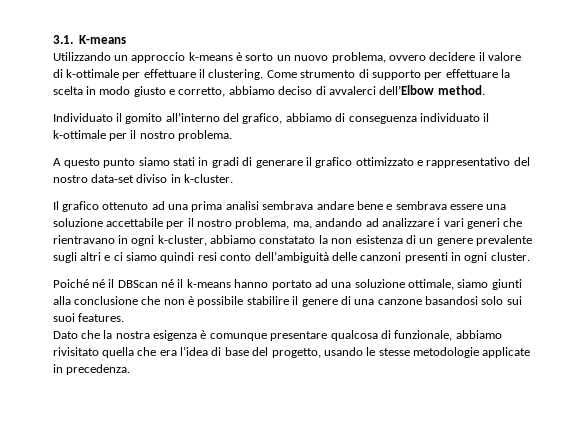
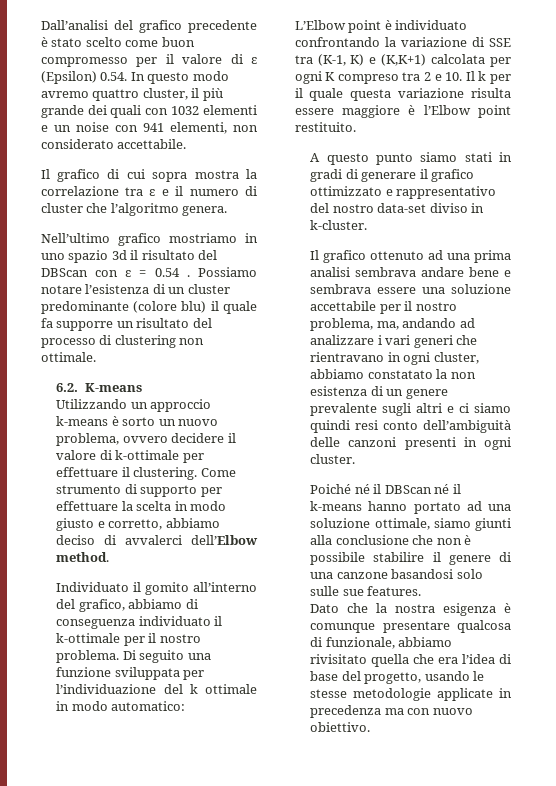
[52,35,73,44] 3.1. -> [40,20,257,33] [40,37,195,47] [40,54,258,67] [40,71,229,84] [40,88,223,101] [40,105,257,118] [40,122,258,134] [40,139,187,149] [40,169,257,182] [40,186,257,196] [40,203,228,216] [40,233,258,246] [40,250,218,263] [40,267,257,277] [40,284,230,294] [40,301,257,314] [40,318,212,331] [40,335,205,348] [40,352,96,362] [56,383,79,392] Dall’analisi del grafico precedente è stato scelto come buon compromesso per il valore di ε (Epsilon) 0.54. In questo modo avremo quattro cluster, il più grande dei quali con 1032 elementi e un noise con 941 elementi, non considerato accettabile. // Il grafico di cui sopra mostra la correlazione tra ε e il numero di cluster che l’algoritmo genera. // Nell’ultimo grafico mostriamo in uno spazio 3d il risultato del DBScan con ε = 0.54 . Possiamo notare l’esistenza di un cluster predominante (colore blu) il quale fa supporre un risultato del processo di clustering non ottimale. // 6.2.
(233, 135) none -> [122,650,211,663] [56,667,205,680] [56,684,257,694] [56,701,186,711] [294,20,468,33] [294,37,511,47] [294,54,511,67] [294,71,512,84] [294,88,511,101] [294,105,511,118] [294,122,356,132] Di seguito una funzione sviluppata per l’individuazione del k ottimale in modo automatico: // L’Elbow point è individuato confrontando la variazione di SSE tra (K-1, K) e (K,K+1) calcolata per ogni K compreso tra 2 e 10. Il k per il quale questa variazione risulta essere maggiore è l’Elbow point restituito.
[157,235,207,246] k-cluster, -> [433,352,479,364] cluster,
[506,296,522,305] [52,313,75,322] sui suoi -> [310,586,364,596] sulle sue
[65,364,130,375] precedenza. -> [310,705,473,718] [310,722,371,732] precedenza ma con nuovo obiettivo.

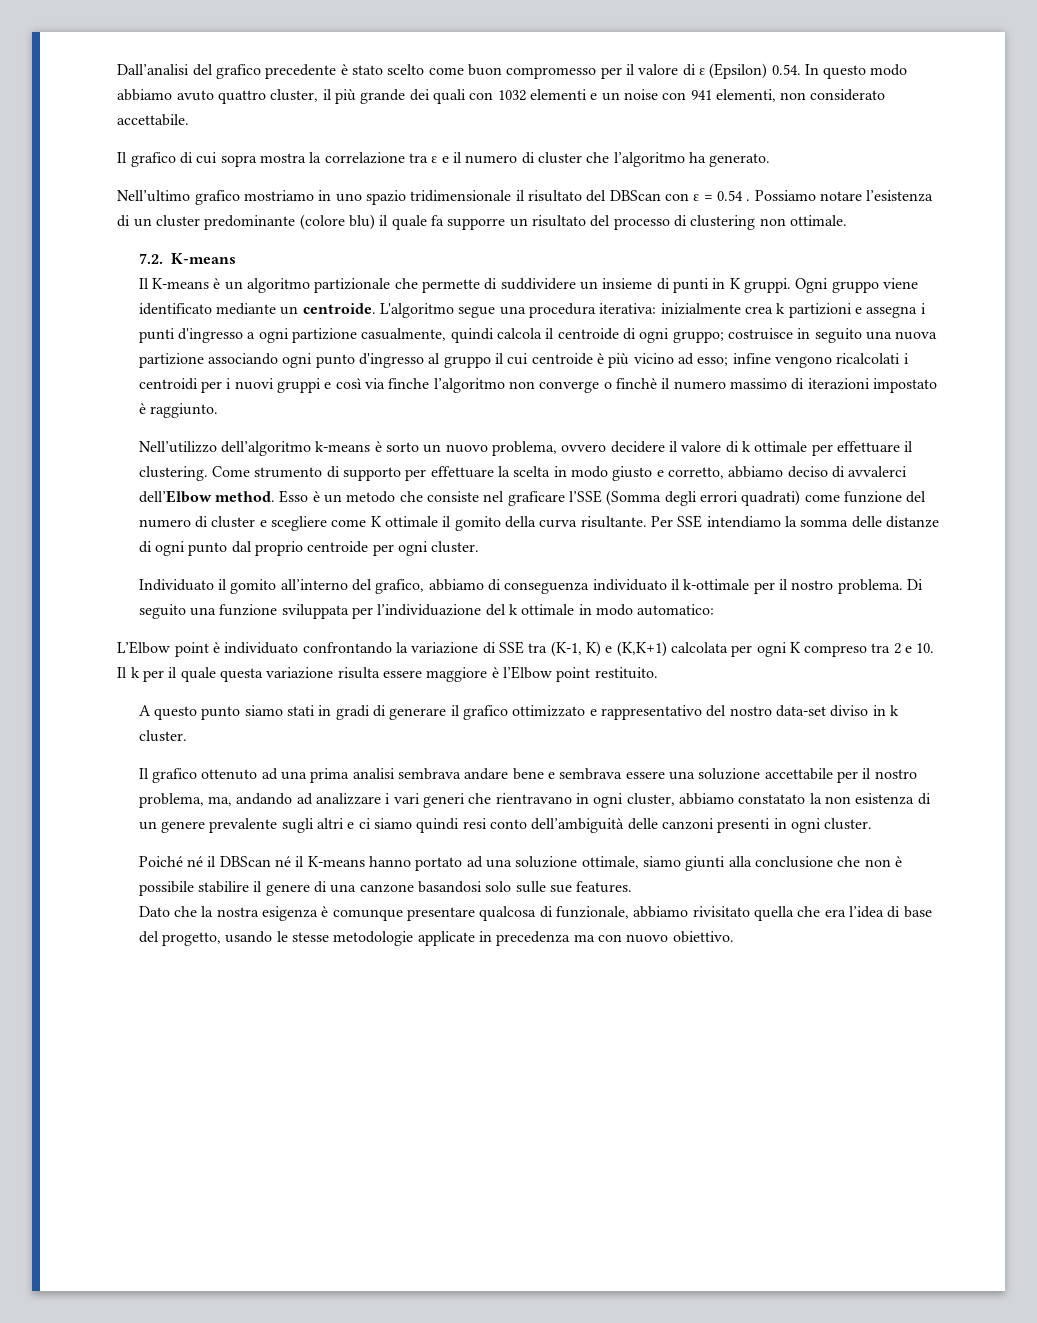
[40,91,89,98] avremo -> [117,89,214,101] abbiamo avuto
[182,206,228,216] genera. -> [688,152,771,167] ha generato.
[111,250,127,260] 3d -> [410,190,512,202] tridimensionale
[56,383,79,392] 6.2. -> [138,253,163,264] 7.2.
[56,399,212,412] Utilizzando un approccio -> [138,278,918,293] [138,303,926,318] [138,328,938,343] [138,353,909,368] [138,378,937,393] [138,403,219,418] [138,441,312,456] Il K-means è un algoritmo partizionale che permette di suddividere un insieme di punti in K gruppi. Ogni gruppo viene identificato mediante un centroide. L'algoritmo segue una procedura iterativa: inizialmente crea k partizioni e assegna i punti d'ingresso a ogni partizione casualmente, quindi calcola il centroide di ogni gruppo; costruisce in seguito una nuova partizione associando ogni punto d'ingresso al gruppo il cui centroide è più vicino ad esso; infine vengono ricalcolati i centroidi per i nuovi gruppi e così via finche l’algoritmo non converge o finchè il numero massimo di iterazioni impostato è raggiunto. // Nell’utilizzo dell’algoritmo
[115,450,180,460] k-ottimale -> [741,441,808,452] k ottimale
(110, 557) none -> [279,490,927,506] [138,515,939,531] [138,541,480,556] Esso è un metodo che consiste nel graficare l’SSE (Somma degli errori quadrati) come funzione del numero di cluster e scegliere come K ottimale il gomito della curva risultante. Per SSE intendiamo la somma delle distanze di ogni punto dal proprio centroide per ogni cluster.
[310,220,368,230] k-cluster. -> [889,705,899,716] [138,730,187,742] k cluster.
[310,501,363,511] k-means -> [307,856,365,867] K-means

